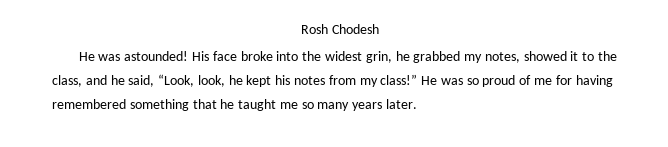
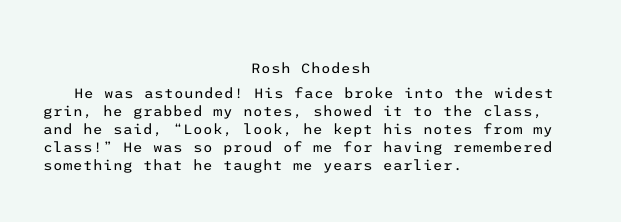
[301,99,418,111] so many years later. -> [323,159,463,173] years earlier.

